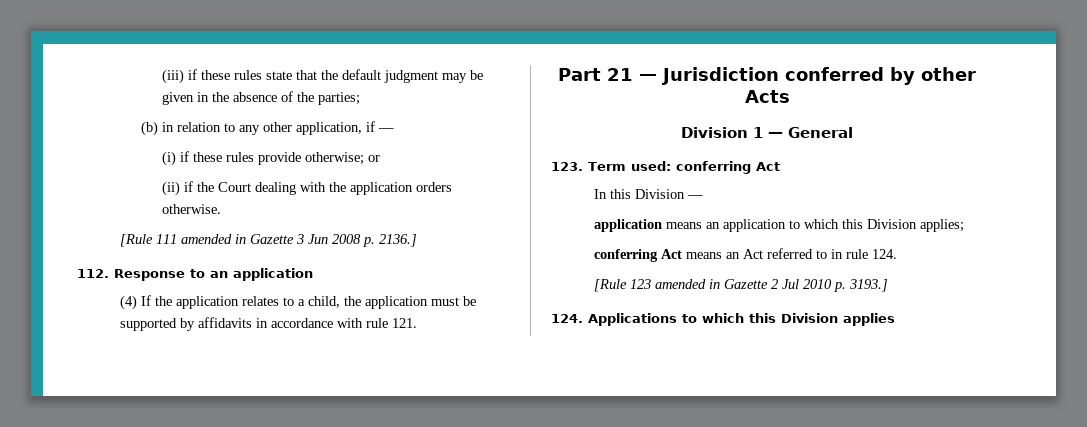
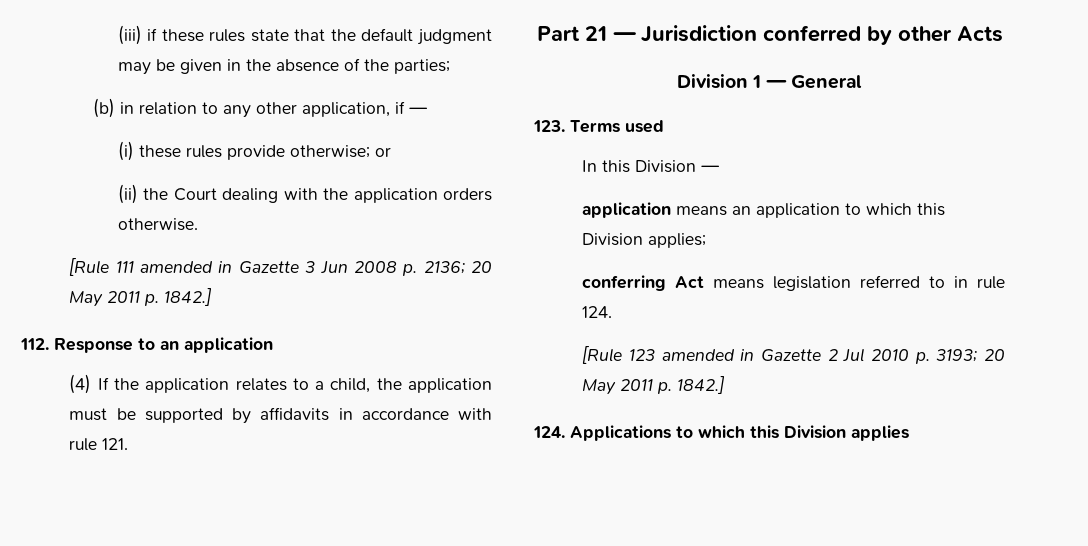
[180,151,190,162] if -> (134, 151) none
[184,181,194,192] if -> (138, 194) none
[378,234,417,247] 2136.] -> [423,261,493,274] [69,288,213,307] 2136; 20 May 2011 p. 1842.]
[588,161,780,174] Term used: conferring Act -> [570,120,664,133] Terms used
[725,249,763,259] an Act -> [773,276,852,291] legislation
[848,279,888,292] 3193.] -> [936,349,1005,362] [582,376,726,395] 3193; 20 May 2011 p. 1842.]

